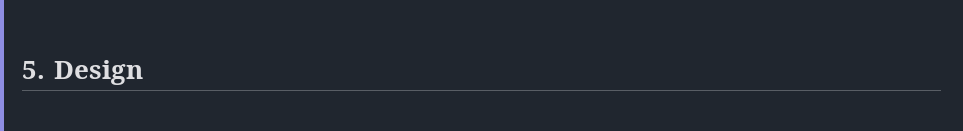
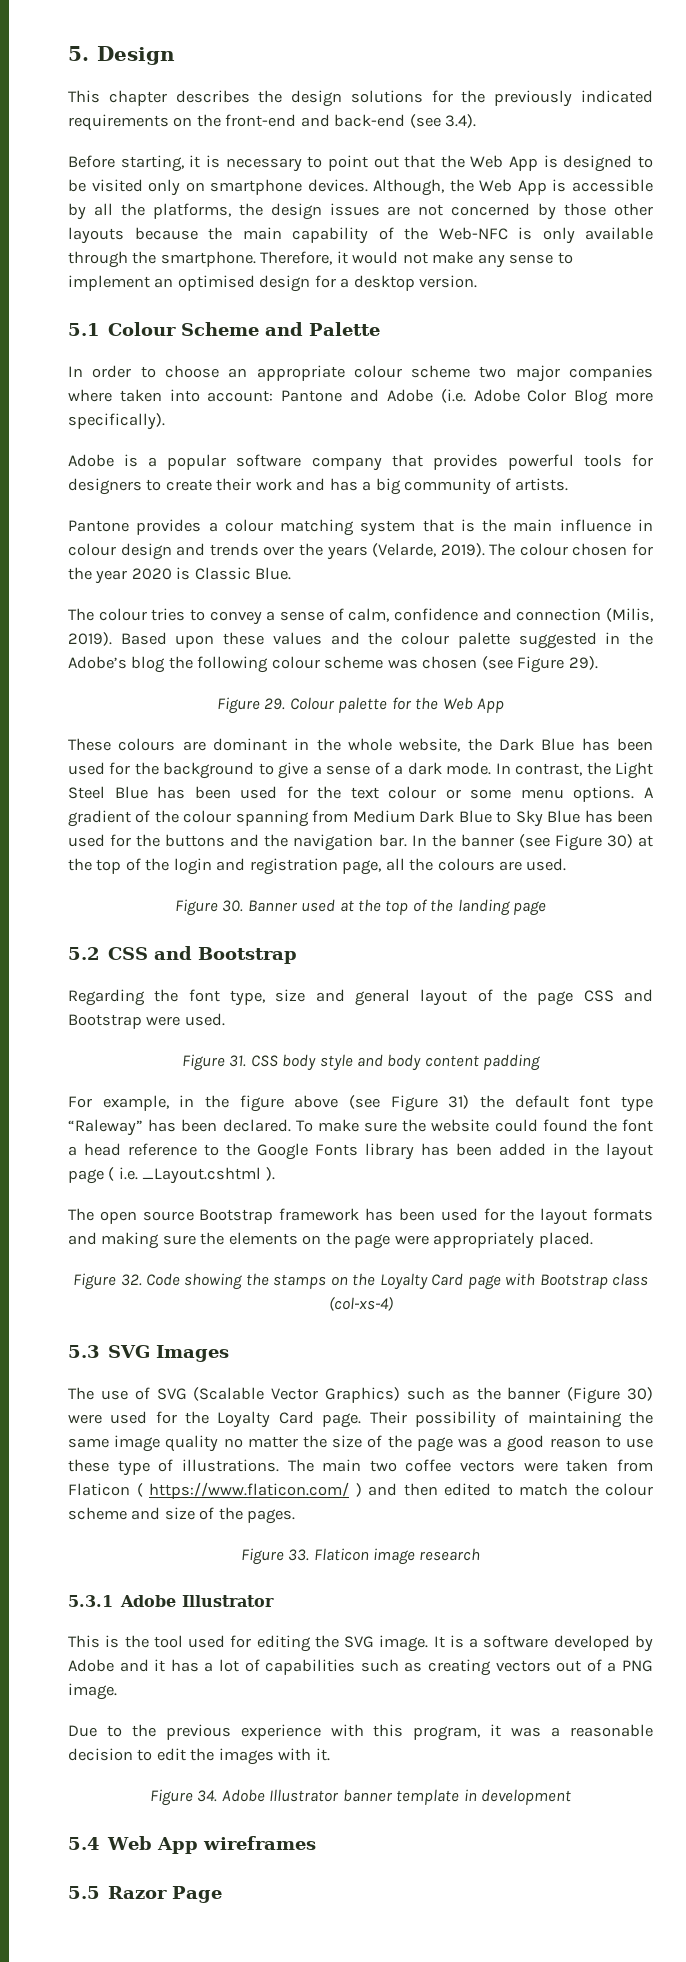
(143, 72) none -> [68,90,653,107] [68,114,477,131] [68,155,654,172] [68,179,653,196] [68,203,654,220] [68,227,653,244] [68,251,573,268] [68,275,478,292] [68,322,381,336] [68,365,653,382] [68,389,653,406] [68,413,165,430] [68,454,654,471] [68,478,569,495] [68,519,653,536] [68,543,653,560] [68,567,292,584] [68,608,653,625] [68,632,654,649] [68,656,598,673] [216,697,505,714] [68,738,653,752] [68,762,654,779] [68,786,655,802] [68,810,653,827] [68,834,653,851] [68,858,567,875] [174,899,547,916] [68,946,298,964] [68,989,653,1006] [68,1013,225,1029] [181,1054,541,1071] [68,1095,654,1112] [68,1119,653,1136] [68,1143,653,1160] [68,1167,275,1184] [68,1208,653,1225] [68,1232,593,1249] [73,1273,648,1290] [328,1296,393,1311] [68,1345,230,1362] [68,1387,653,1404] [68,1411,654,1428] [68,1435,653,1452] [68,1459,653,1476] [68,1482,653,1499] [68,1507,296,1524] [240,1548,481,1565] [68,1595,275,1607] [68,1635,653,1652] [68,1659,654,1676] [68,1683,117,1700] [68,1724,654,1741] [68,1748,330,1765] [149,1789,572,1806] [68,1836,317,1854] [68,1886,223,1903] // This chapter describes the design solutions for the previously indicated requirements on the front-end and back-end (see 3.4). // Before starting, it is necessary to point out that the Web App is designed to be visited only on smartphone devices. Although, the Web App is accessible by all the platforms, the design issues are not concerned by those other layouts because the main capability of the Web-NFC is only available through the smartphone. Therefore, it would not make any sense to implement an optimised design for a desktop version. // 5.1 Colour Scheme and Palette // In order to choose an appropriate colour scheme two major companies where taken into account: Pantone and Adobe (i.e. Adobe Color Blog more specifically). // Adobe is a popular software company that provides powerful tools for designers to create their work and has a big community of artists. // Pantone provides a colour matching system that is the main influence in colour design and trends over the years (Velarde, 2019). The colour chosen for the year 2020 is Classic Blue. // The colour tries to convey a sense of calm, confidence and connection (Milis, 2019). Based upon these values and the colour palette suggested in the Adobe’s blog the following colour scheme was chosen (see Figure 29). // Figure 29. Colour palette for the Web App // These colours are dominant in the whole website, the Dark Blue has been used for the background to give a sense of a dark mode. In contrast, the Light Steel Blue has been used for the text colour or some menu options. A gradient of the colour spanning from Medium Dark Blue to Sky Blue has been used for the buttons and the navigation bar. In the banner (see Figure 30) at the top of the login and registration page, all the colours are used. // Figure 30. Banner used at the top of the landing page // 5.2 CSS and Bootstrap // Regarding the font type, size and general layout of the page CSS and Bootstrap were used. // Figure 31. CSS body style and body content padding // For example, in the figure above (see Figure 31) the default font type “Raleway” has been declared. To make sure the website could found the font a head reference to the Google Fonts library has been added in the layout page ( i.e. _Layout.cshtml ). // The open source Bootstrap framework has been used for the layout formats and making sure the elements on the page were appropriately placed. // Figure 32. Code showing the stamps on the Loyalty Card page with Bootstrap class (col-xs-4) // 5.3 SVG Images // The use of SVG (Scalable Vector Graphics) such as the banner (Figure 30) were used for the Loyalty Card page. Their possibility of maintaining the same image quality no matter the size of the page was a good reason to use these type of illustrations. The main two coffee vectors were taken from Flaticon ( https://www.flaticon.com/ ) and then edited to match the colour scheme and size of the pages. // Figure 33. Flaticon image research // 5.3.1 Adobe Illustrator // This is the tool used for editing the SVG image. It is a software developed by Adobe and it has a lot of capabilities such as creating vectors out of a PNG image. // Due to the previous experience with this program, it was a reasonable decision to edit the images with it. // Figure 34. Adobe Illustrator banner template in development // 5.4 Web App wireframes // 5.5 Razor Page

